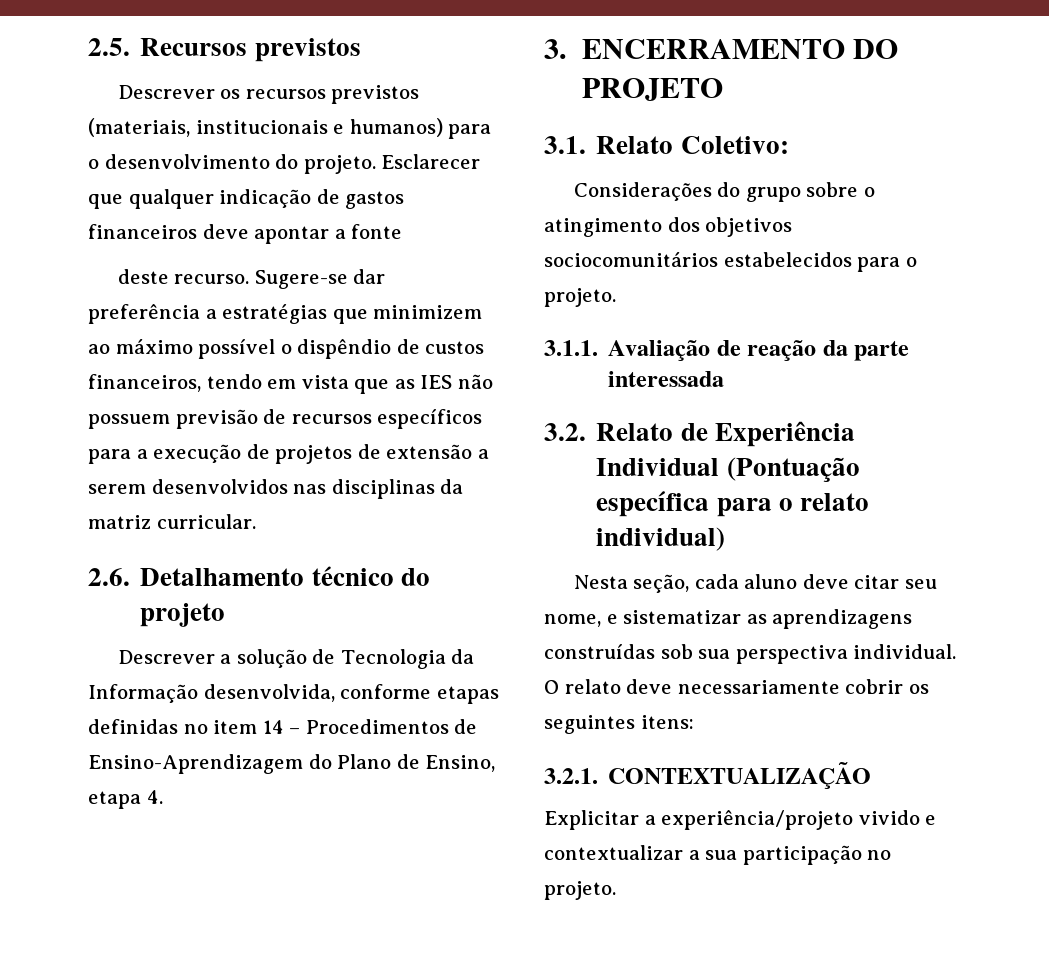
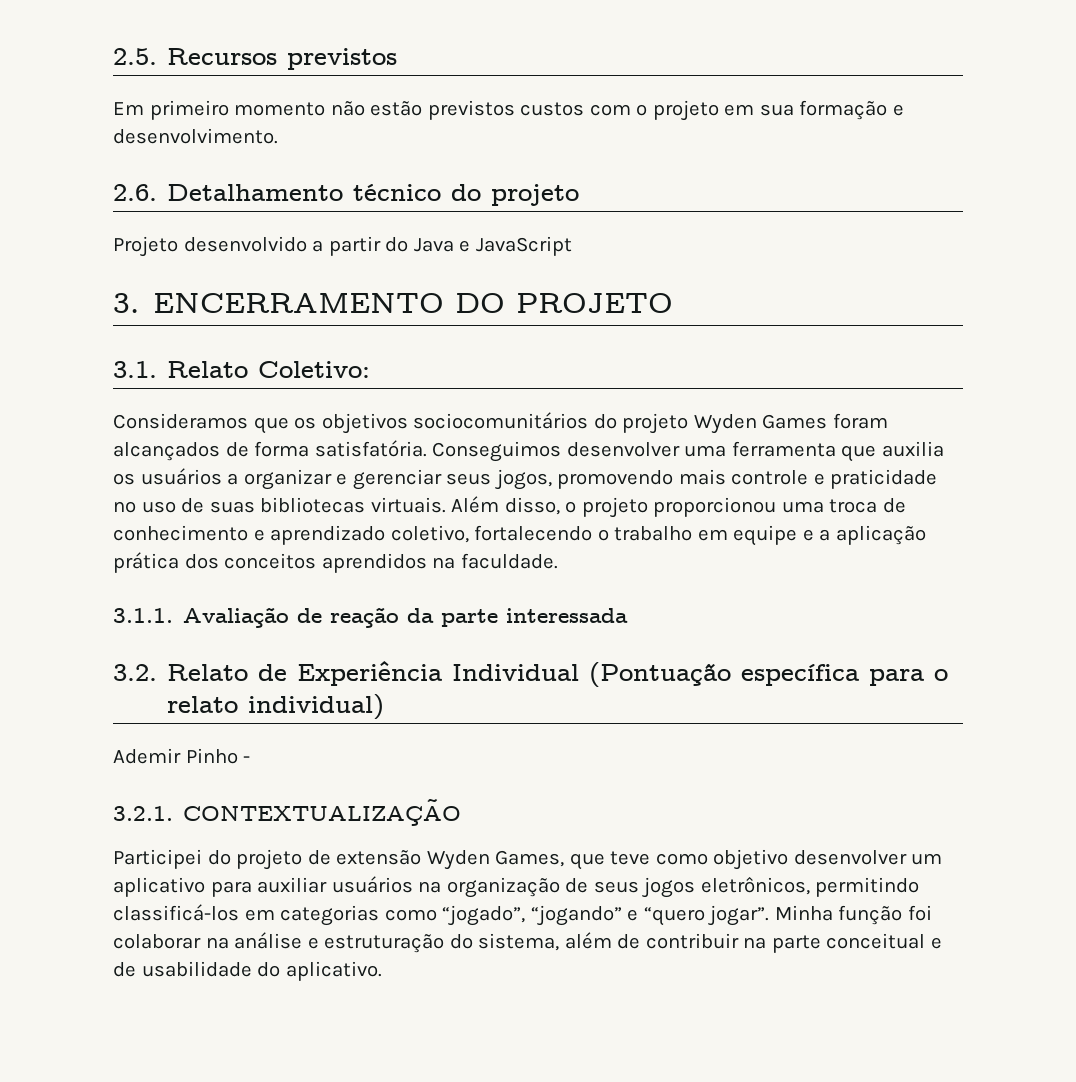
[117,85,420,104] [88,118,492,139] [88,154,481,174] [88,189,405,209] [88,224,403,244] [117,269,386,289] [88,304,483,324] [88,339,485,359] [88,374,493,394] [88,409,483,429] [88,444,489,464] [88,479,464,499] [88,514,256,529] Descrever os recursos previstos (materiais, institucionais e humanos) para o desenvolvimento do projeto. Esclarecer que qualquer indicação de gastos financeiros deve apontar a fonte // deste recurso. Sugere-se dar preferência a estratégias que minimizem ao máximo possível o dispêndio de custos financeiros, tendo em vista que as IES não possuem previsão de recursos específicos para a execução de projetos de extensão a serem desenvolvidos nas disciplinas da matriz curricular. -> [113,100,904,121] [113,128,278,144] Em primeiro momento não estão previstos custos com o projeto em sua formação e desenvolvimento.
[117,649,475,669] [88,684,499,704] [88,719,478,734] [88,754,496,774] [88,790,163,809] Descrever a solução de Tecnologia da Informação desenvolvida, conforme etapas definidas no item 14 – Procedimentos de Ensino-Aprendizagem do Plano de Ensino, etapa 4. -> [113,236,572,257] Projeto desenvolvido a partir do Java e JavaScript
[573,182,875,202] [544,217,793,237] [544,252,917,272] [544,288,616,307] Considerações do grupo sobre o atingimento dos objetivos sociocomunitários estabelecidos para o projeto. -> [113,412,888,434] [113,440,944,462] [113,468,938,490] [113,496,906,518] [113,525,926,546] [113,552,558,573] Consideramos que os objetivos sociocomunitários do projeto Wyden Games foram alcançados de forma satisfatória. Conseguimos desenvolver uma ferramenta que auxilia os usuários a organizar e gerenciar seus jogos, promovendo mais controle e praticidade no uso de suas bibliotecas virtuais. Além disso, o projeto proporcionou uma troca de conhecimento e aprendizado coletivo, fortalecendo o trabalho em equipe e a aplicação prática dos conceitos aprendidos na faculdade.
[573,574,937,593] [544,609,913,629] [544,644,957,664] [544,679,929,694] [544,715,694,734] [544,762,872,789] [544,810,937,830] [544,845,892,865] [544,881,616,900] Nesta seção, cada aluno deve citar seu nome, e sistematizar as aprendizagens construídas sob sua perspectiva individual. O relato deve necessariamente cobrir os seguintes itens: // 3.2.1. CONTEXTUALIZAÇÃO // Explicitar a experiência/projeto vivido e contextualizar a sua participação no projeto. -> [113,748,251,764] [113,799,462,826] [113,849,943,870] [113,876,920,898] [113,904,932,926] [113,932,942,953] [113,961,382,981] Ademir Pinho - // 3.2.1. CONTEXTUALIZAÇÃO // Participei do projeto de extensão Wyden Games, que teve como objetivo desenvolver um aplicativo para auxiliar usuários na organização de seus jogos eletrônicos, permitindo classificá-los em categorias como “jogado”, “jogando” e “quero jogar”. Minha função foi colaborar na análise e estruturação do sistema, além de contribuir na parte conceitual e de usabilidade do aplicativo.

